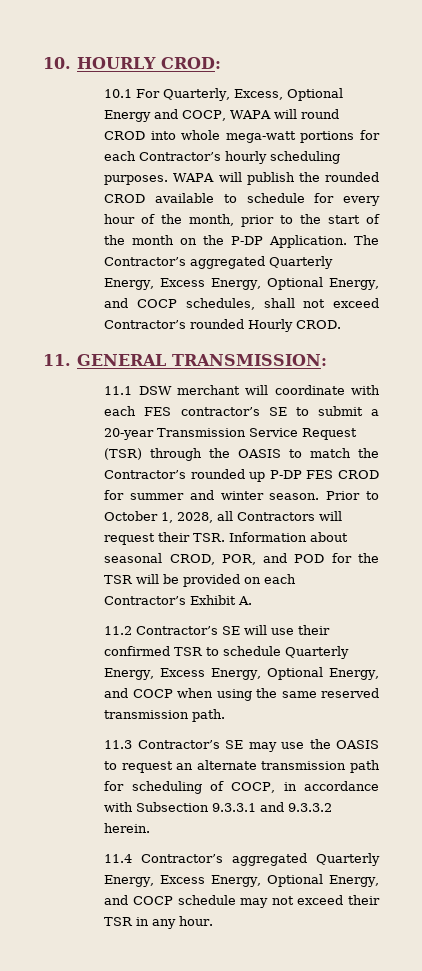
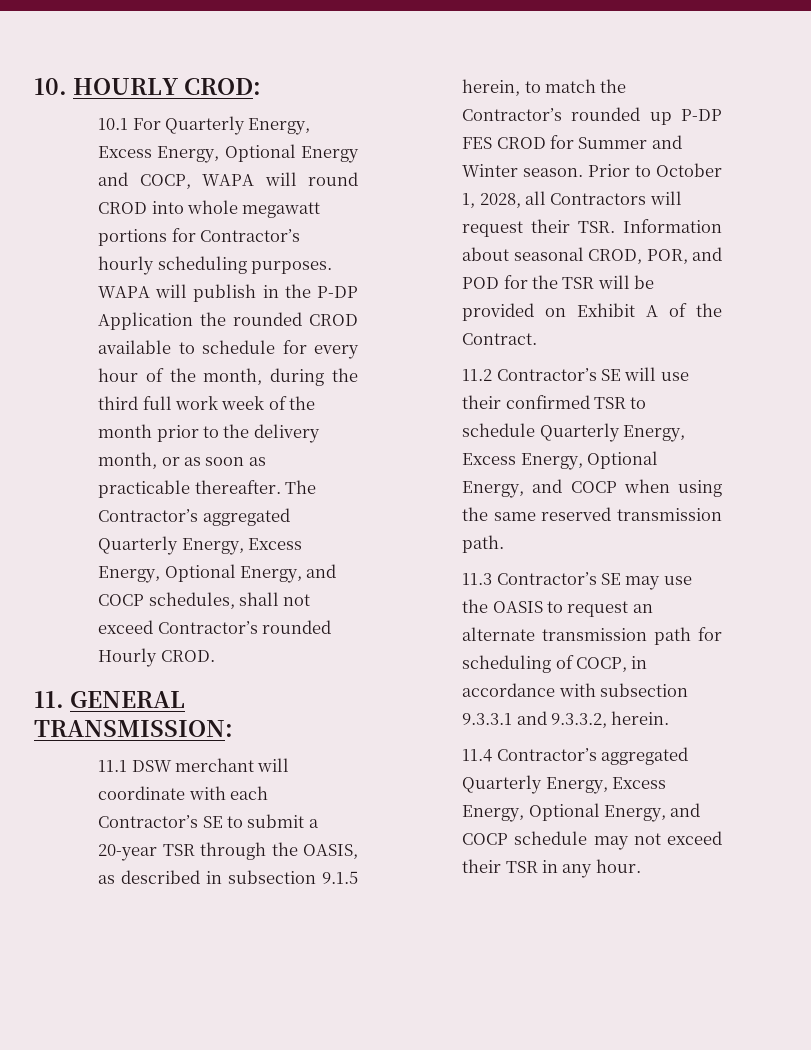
[163,88,284,101] Quarterly, Excess, -> [165,116,311,135] [98,146,220,163] Quarterly Energy, Excess Energy,
[225,131,296,143] mega-watt -> [242,202,321,218] megawatt
[104,151,137,161] each -> (196, 235) none
(295, 178) none -> [262,284,358,298] [98,312,194,330] in the P-DP Application
[241,214,380,227] [104,235,348,248] prior to the start of the month on the P-DP Application. -> [270,368,358,386] [98,396,316,410] [98,424,320,443] [98,452,266,469] [98,480,281,498] during the third full work week of the month prior to the delivery month, or as soon as practicable thereafter.
[144,407,260,416] FES contractor’s -> [98,815,199,828] Contractor’s
[157,428,358,440] [104,448,282,461] Transmission Service Request (TSR) through the OASIS -> [162,842,358,860] [98,870,358,884] [462,79,521,96] TSR through the OASIS, as described in subsection 9.1.5 herein,
[130,490,264,500] summer and winter -> [578,135,682,149] [462,164,519,177] Summer and Winter
[264,574,297,584] [104,595,253,605] each Contractor’s Exhibit A. -> [577,303,722,317] [462,333,538,345] Exhibit A of the Contract.
[136,802,210,812] Subsection -> [600,683,689,697] subsection
[288,803,333,812] 9.3.3.2 -> [551,713,608,728] 9.3.3.2,

